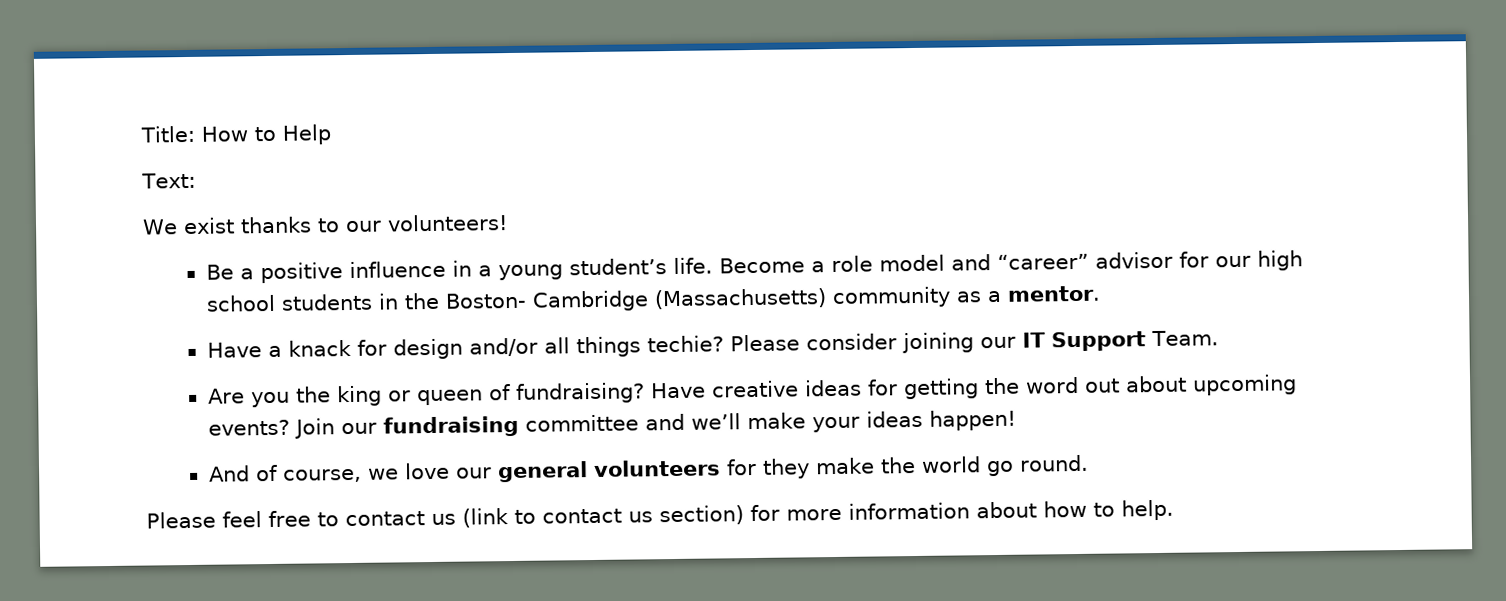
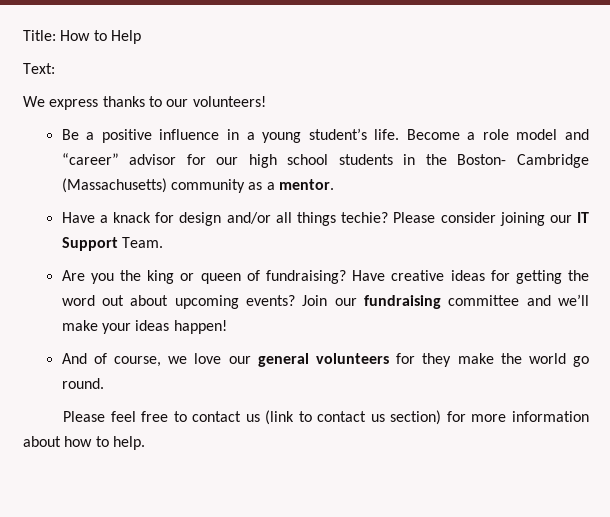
[182,217,235,235] exist -> [49,99,99,110] express

